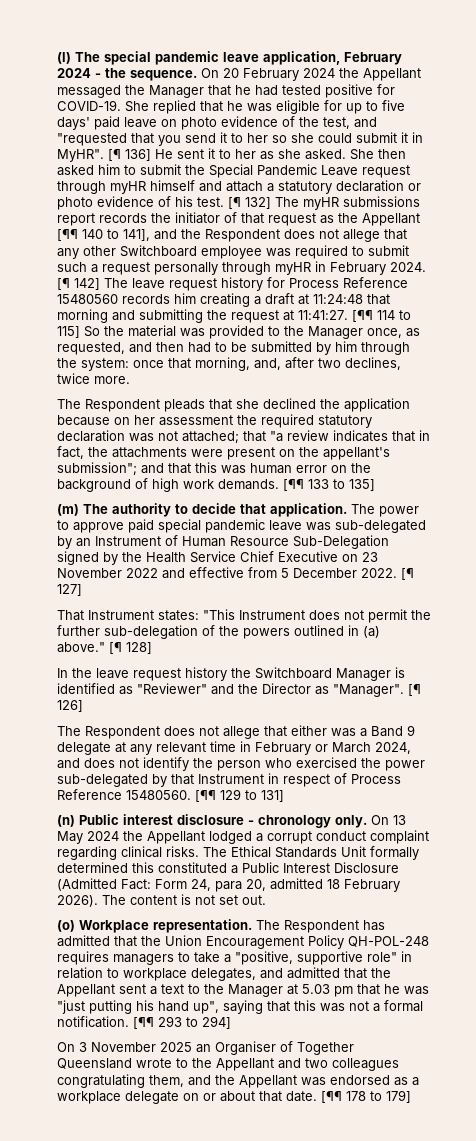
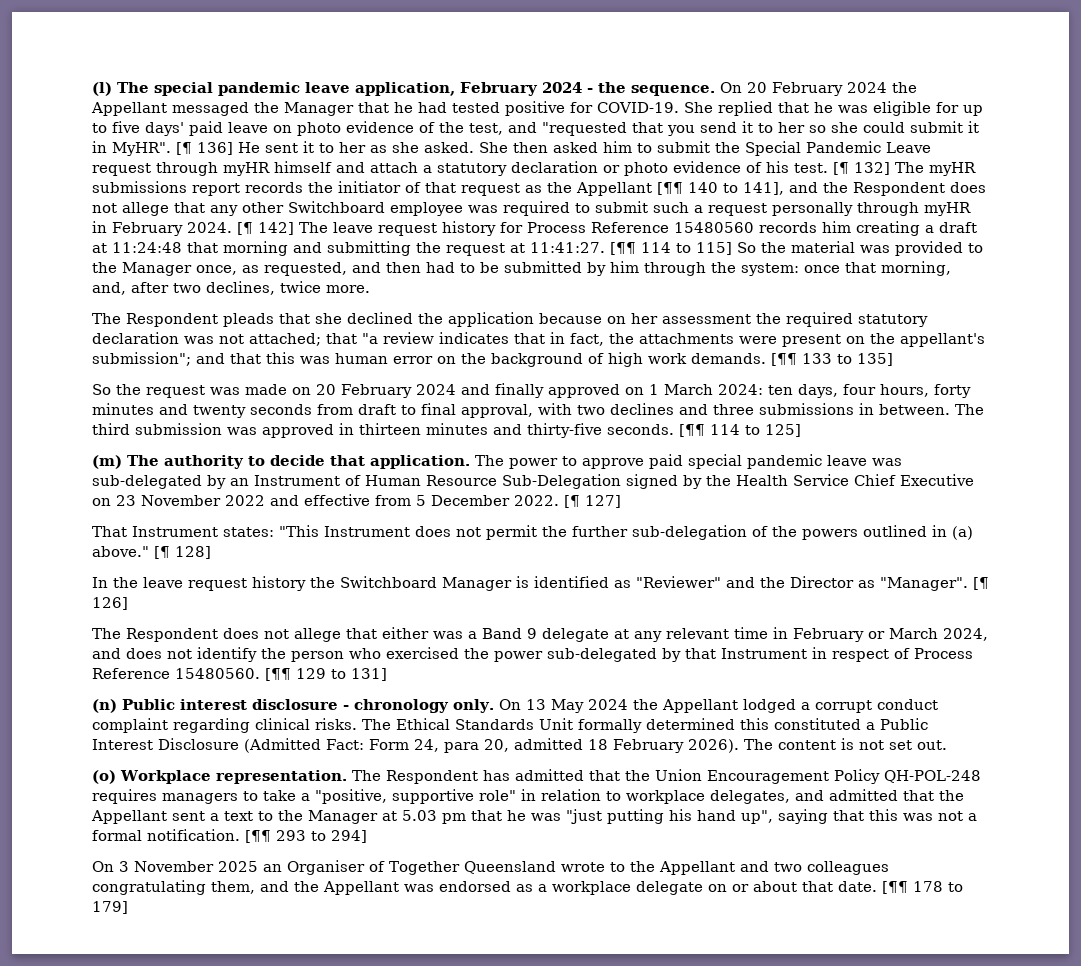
(375, 485) none -> [92,383,971,398] [92,403,984,418] [92,423,801,438] // So the request was made on 20 February 2024 and finally approved on 1 March 2024: ten days, four hours, forty minutes and twenty seconds from draft to final approval, with two declines and three submissions in between. The third submission was approved in thirteen minutes and thirty-five seconds. [¶¶ 114 to 125]

